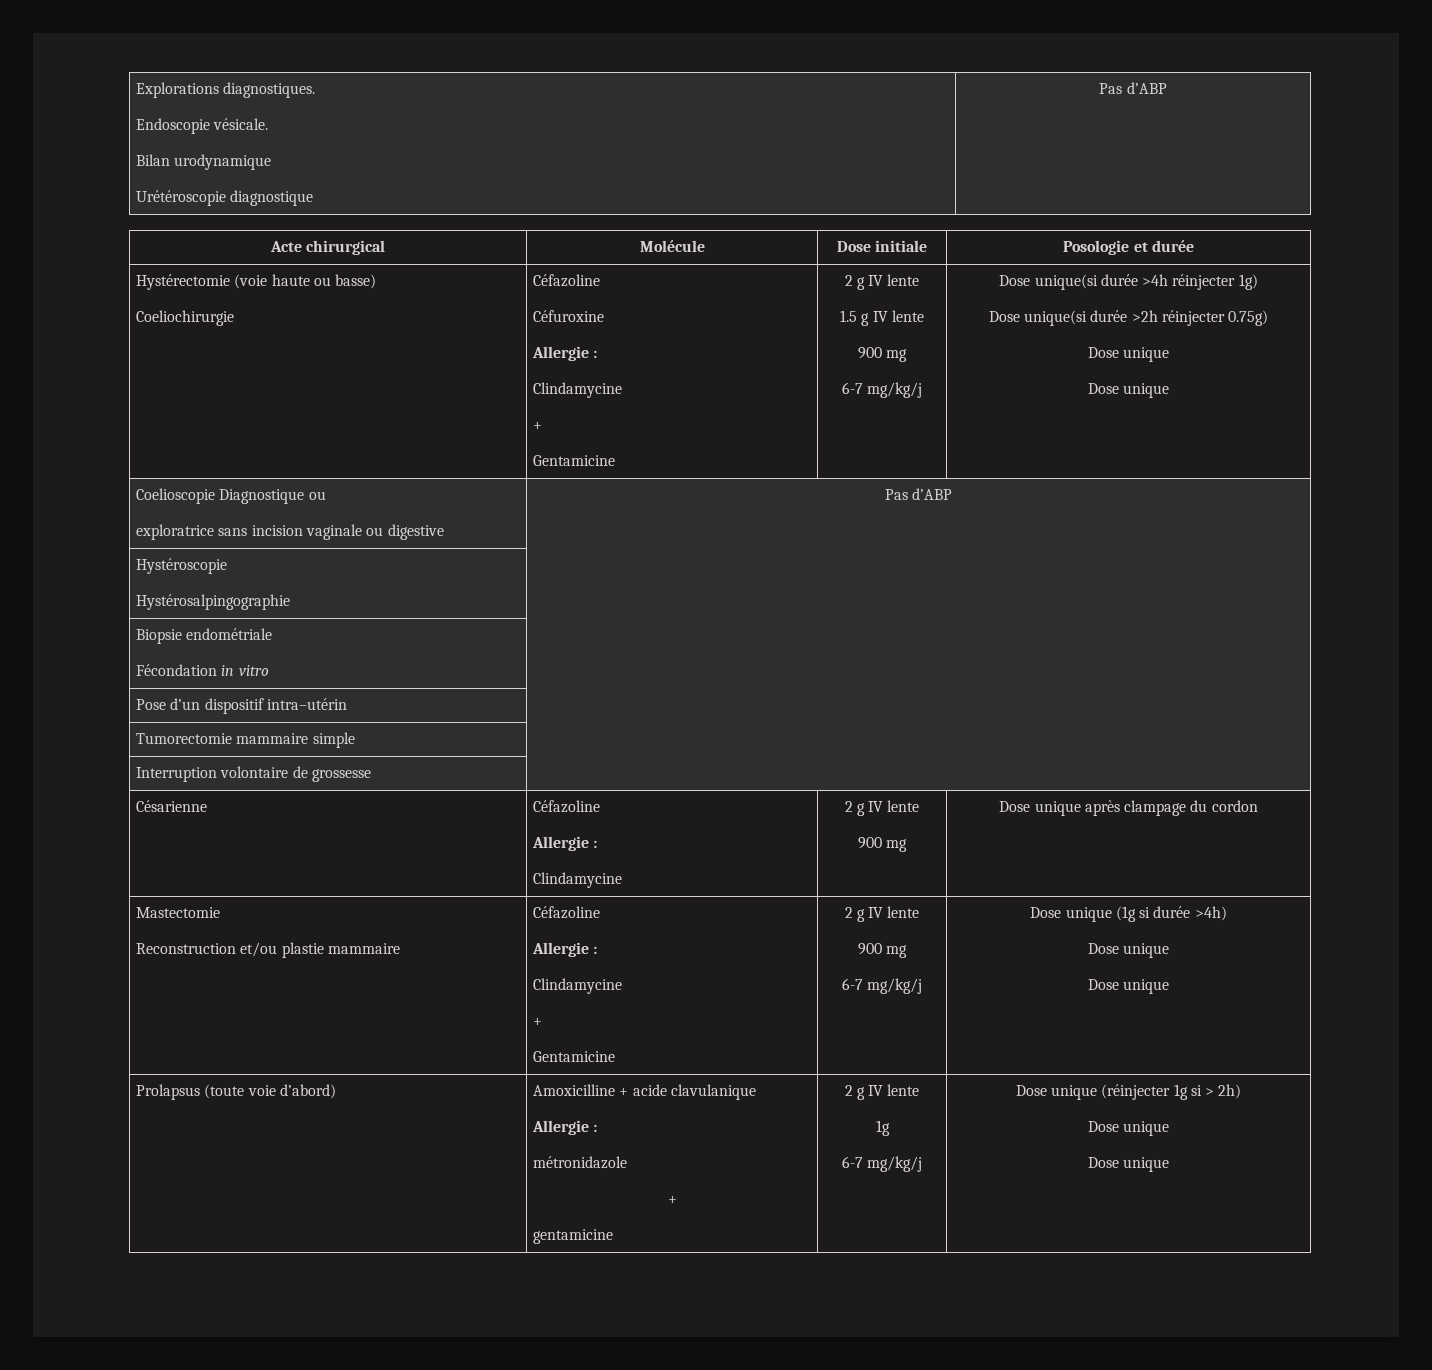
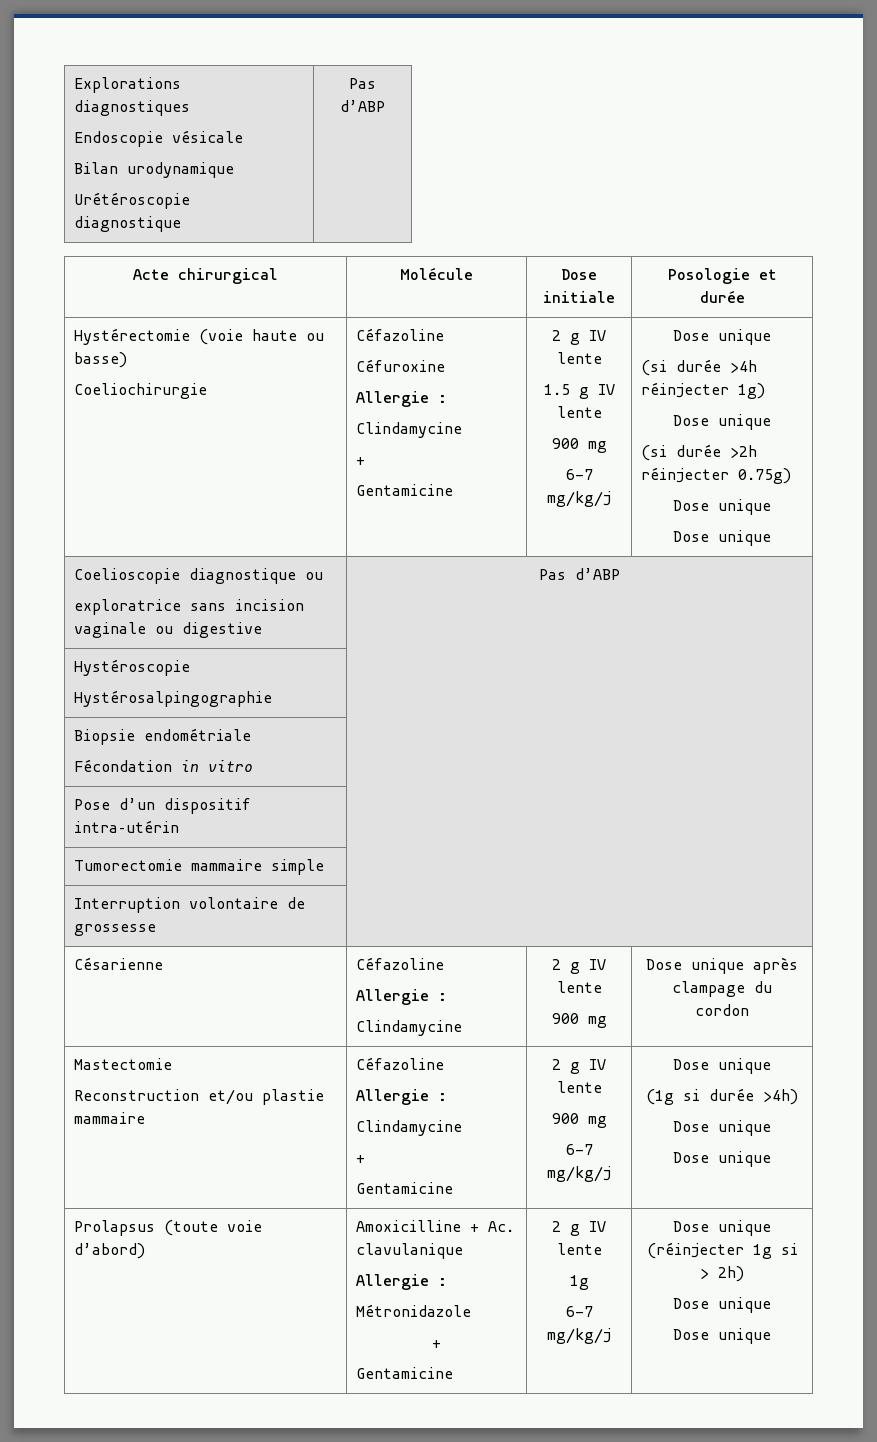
[223,82,316,98] diagnostiques. -> [73,100,190,116] diagnostiques
[213,118,269,130] vésicale. -> [171,130,243,143] vésicale
[1034,274,1098,290] unique(si -> [718,329,771,345] [640,360,667,376] unique // (si
[1024,310,1088,326] unique(si -> [718,414,771,430] [640,445,667,461] unique // (si
[219,489,305,504] Diagnostique -> [188,568,296,584] diagnostique
(1112, 914) none -> (771, 1066) //
[632,1084,667,1096] acide -> [487,1221,514,1232] Ac.
[533,1156,628,1169] [667,1196,677,1204] [533,1229,614,1244] métronidazole // + // gentamicine -> [355,1304,471,1317] [431,1340,441,1348] [355,1367,453,1379] Métronidazole // + // Gentamicine

